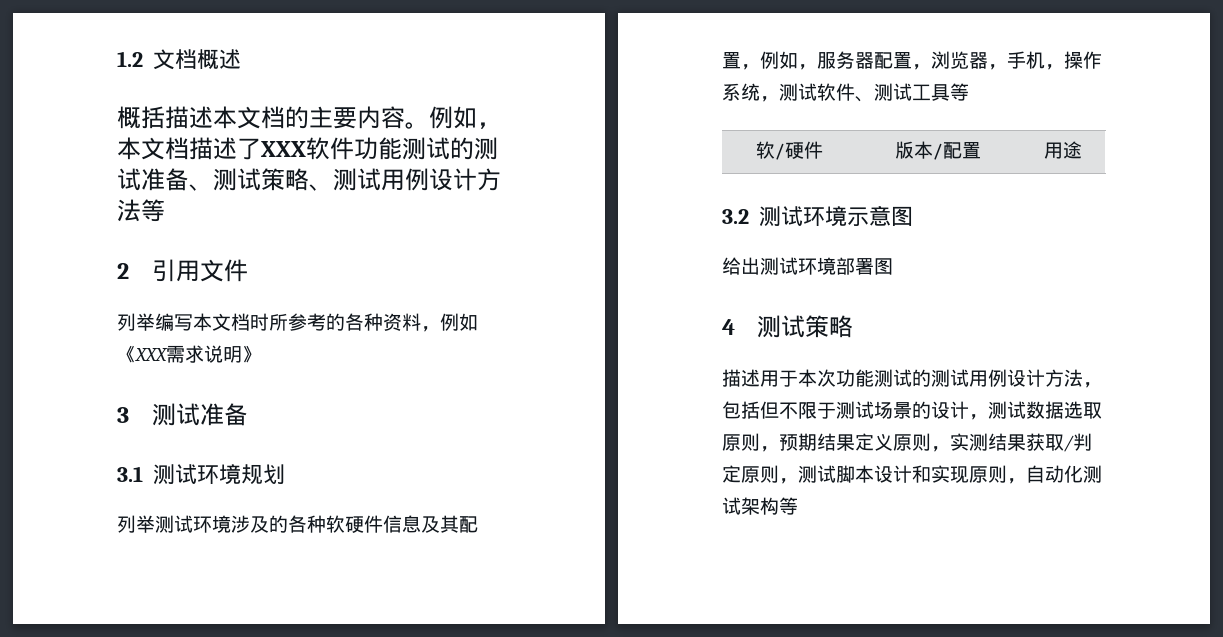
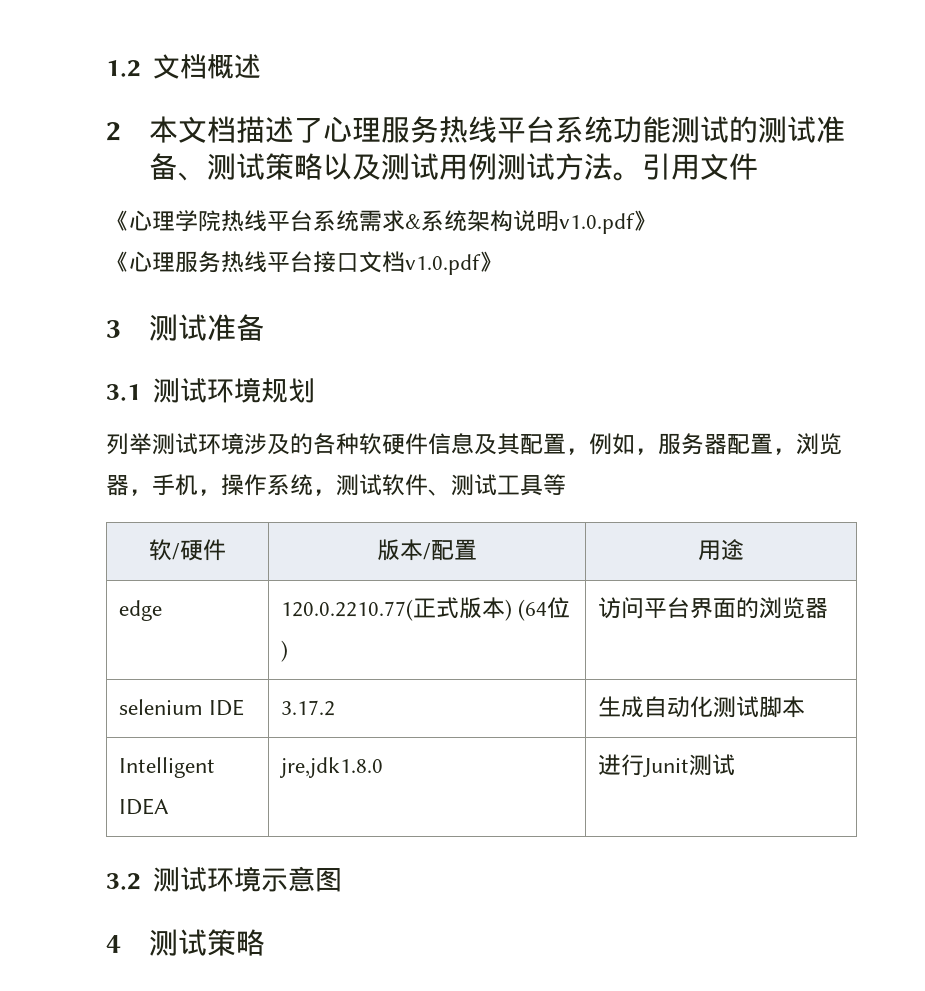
[117,106,501,129] [117,137,354,160] 概括描述本文档的主要内容。例如，本文档描述了XXX软件 -> [106,116,614,143] 2本文档描述了心理服务热线平台系统
[309,168,501,191] [117,199,165,222] [117,263,129,279] 、测试用例设计方法等 // 2 -> [323,153,643,181] 以及测试用例测试方法。
[117,313,478,332] [117,345,242,363] 列举编写本文档时所参考的各种资料，例如《XXX需求说明 -> [106,210,656,234] [106,251,481,275] 《心理学院热线平台系统需求&系统架构说明v1.0.pdf》 // 《心理服务热线平台接口文档v1.0.pdf
(1082, 150) none -> [118,600,162,621] [280,597,570,621] [280,640,288,662] [597,597,828,619] [118,699,244,716] [280,700,335,716] [597,696,805,718] [118,757,215,778] [118,798,169,815] [279,757,383,778] [597,754,735,777] // edge | 120.0.2210.77(正式版本) (64位) | 访问平台界面的浏览器 // selenium IDE | 3.17.2 | 生成自动化测试脚本 // Intelligent IDEA | jre,jdk1.8.0 | 进行Junit测试
[722,257,893,275] // 给出测试环境部署图 -> (342, 880) none
[722,369,1102,388] [722,401,1102,420] [722,433,1092,452] [722,465,1102,484] [722,497,798,515] // 描述用于本次功能测试的测试用例设计方法，包括但不限于测试场景的设计，测试数据选取原则，预期结果定义原则，实测结果获取/判定原则，测试脚本设计和实现原则，自动化测试架构等 -> (266, 942) none

